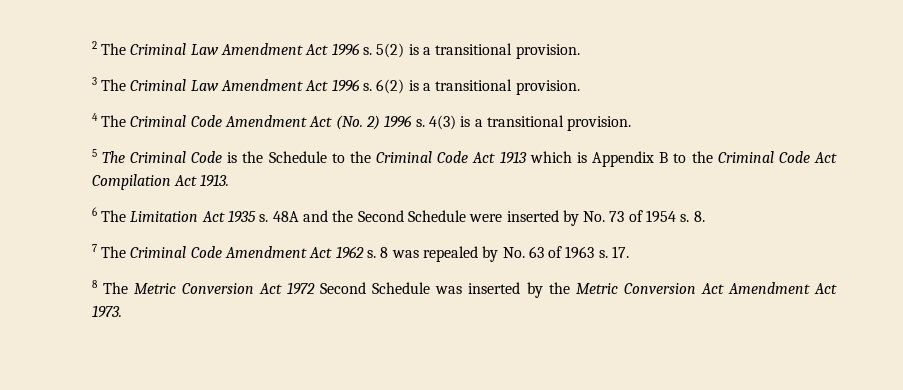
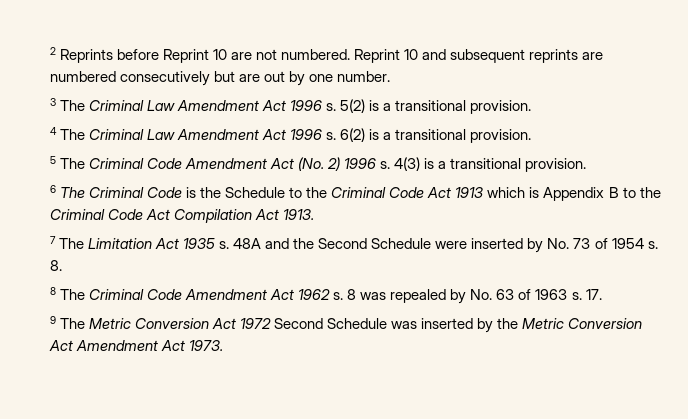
(97, 45) none -> [59,49,604,63] [49,71,391,86] [49,98,56,106] Reprints before Reprint 10 are not numbered. Reprint 10 and subsequent reprints are numbered consecutively but are out by one number. // 3
[91,77,97,85] 3 -> [49,127,57,135] 4
[91,113,98,121] 4 -> [49,156,56,164] 5
[91,149,97,157] 5 -> [49,185,56,193] 6
[91,207,97,216] 6 -> [49,236,56,244] 7
[91,244,97,252] 7 -> [49,287,56,295] 8
[91,280,98,288] 8 -> [49,316,56,324] 9

